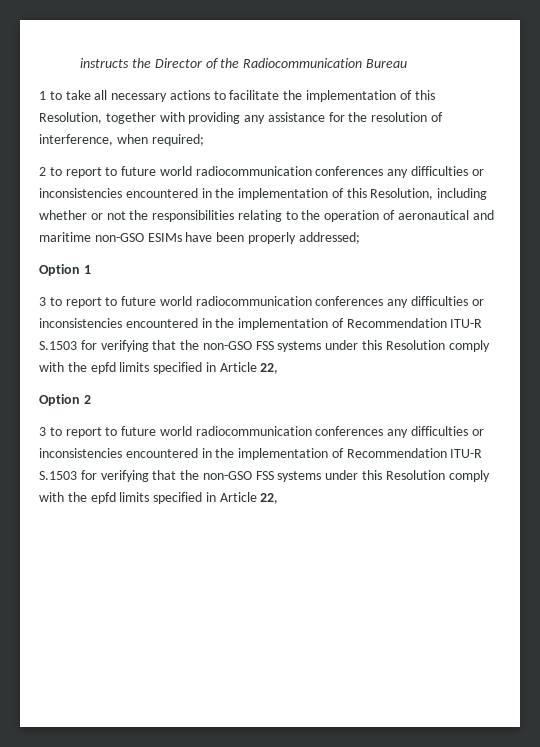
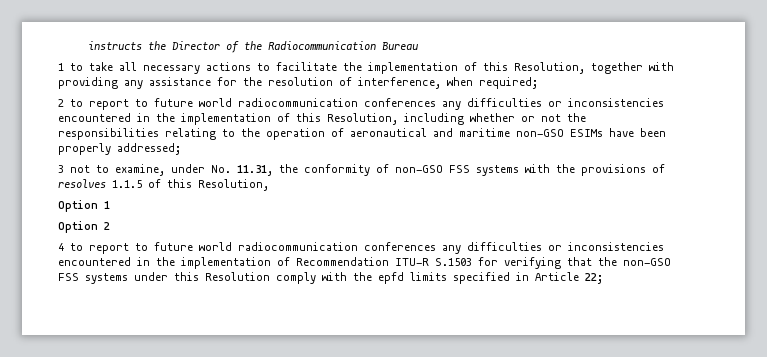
(360, 238) none -> [58,164,665,176] [58,179,269,191] // 3 not to examine, under No. 11.31, the conformity of non-GSO FSS systems with the provisions of resolves 1.1.5 of this Resolution,
[39,297,46,306] 3 -> [58,221,110,233] [58,243,64,251] Option 2 // 4
[260,363,279,374] [39,394,91,406] [39,426,484,438] [39,448,483,460] [39,470,490,482] [39,492,279,504] 22, // Option 2 // 3 to report to future world radiocommunication conferences any difficulties or inconsistencies encountered in the implementation of Recommendation ITU-R S.1503 for verifying that the non-GSO FSS systems under this Resolution comply with the epfd limits specified in Article 22, -> [585,273,603,284] 22;

